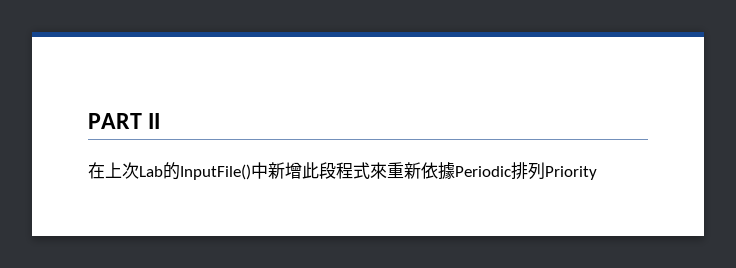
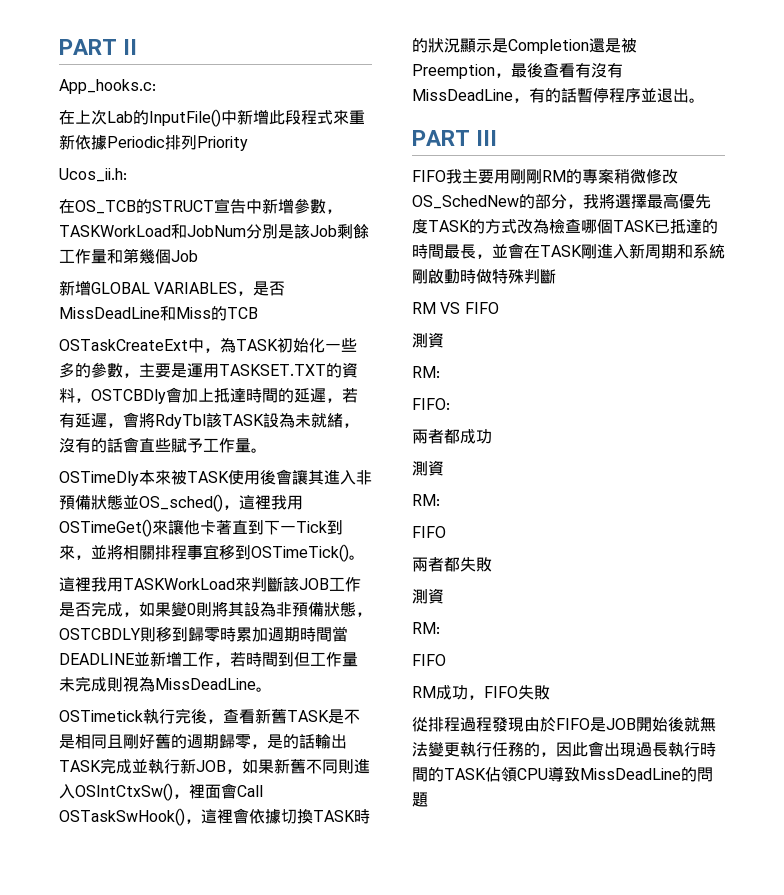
(161, 121) none -> [59,79,156,94] // App_hooks.c:
(597, 173) none -> [59,168,127,182] [59,198,342,214] [59,223,369,239] [59,248,198,264] [59,280,286,296] [59,306,258,321] [59,338,357,353] [59,362,358,378] [59,387,358,404] [59,412,359,429] [59,437,267,453] [59,469,372,486] [59,494,303,512] [59,519,343,537] [59,544,365,562] [59,576,361,592] [59,601,372,617] [59,626,348,642] [59,651,358,667] [59,676,272,692] [59,708,360,724] [59,734,347,749] [59,758,370,774] [59,783,263,801] [59,808,370,826] [412,38,637,54] [412,63,623,79] [412,87,705,103] [412,130,498,146] [412,168,678,184] [412,193,711,209] [412,218,718,234] [412,243,725,259] [412,269,556,284] [412,302,499,314] [412,332,444,348] [412,366,440,378] [412,398,450,410] [412,429,492,444] [412,460,444,476] [412,494,440,506] [412,526,446,538] [412,557,492,572] [412,588,444,604] [412,622,440,634] [412,654,446,666] [412,685,550,700] [412,717,716,732] [412,741,716,757] [412,766,713,782] [412,792,428,807] // Ucos_ii.h: // 在OS_TCB的STRUCT宣告中新增參數，TASKWorkLoad和JobNum分別是該Job剩餘工作量和第幾個Job // 新增GLOBAL VARIABLES，是否MissDeadLine和Miss的TCB // OSTaskCreateExt中，為TASK初始化一些多的參數，主要是運用TASKSET.TXT的資料，OSTCBDly會加上抵達時間的延遲，若有延遲，會將RdyTbl該TASK設為未就緒，沒有的話會直些賦予工作量。 // OSTimeDly本來被TASK使用後會讓其進入非預備狀態並OS_sched()，這裡我用OSTimeGet()來讓他卡著直到下一Tick到來，並將相關排程事宜移到OSTimeTick()。 // 這裡我用TASKWorkLoad來判斷該JOB工作是否完成，如果變0則將其設為非預備狀態，OSTCBDLY則移到歸零時累加週期時間當DEADLINE並新增工作，若時間到但工作量未完成則視為MissDeadLine。 // OSTimetick執行完後，查看新舊TASK是不是相同且剛好舊的週期歸零，是的話輸出TASK完成並執行新JOB，如果新舊不同則進入OSIntCtxSw()，裡面會Call OSTaskSwHook()，這裡會依據切換TASK時的狀況顯示是Completion還是被Preemption，最後查看有沒有MissDeadLine，有的話暫停程序並退出。 // PART III // FIFO我主要用剛剛RM的專案稍微修改OS_SchedNew的部分，我將選擇最高優先度TASK的方式改為檢查哪個TASK已抵達的時間最長，並會在TASK剛進入新周期和系統剛啟動時做特殊判斷 // RM VS FIFO // 測資 // RM: // FIFO: // 兩者都成功 // 測資 // RM: // FIFO // 兩者都失敗 // 測資 // RM: // FIFO // RM成功，FIFO失敗 // 從排程過程發現由於FIFO是JOB開始後就無法變更執行任務的，因此會出現過長執行時間的TASK佔領CPU導致MissDeadLine的問題

